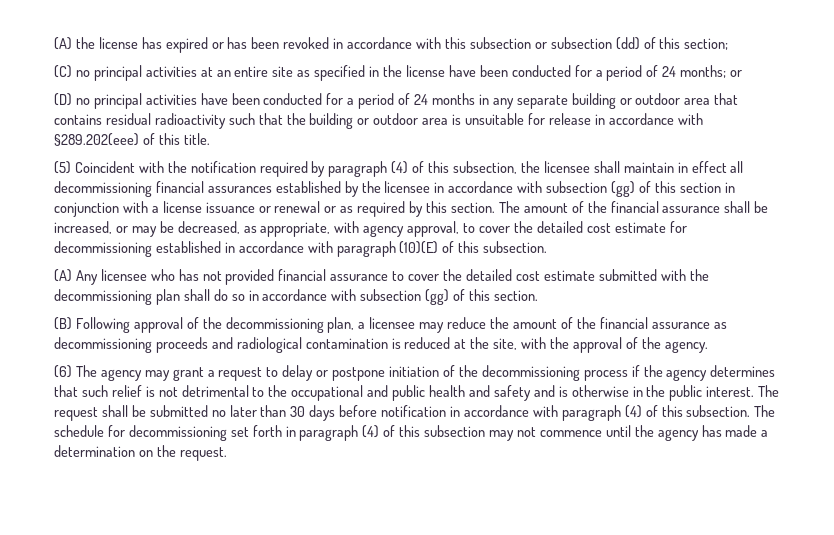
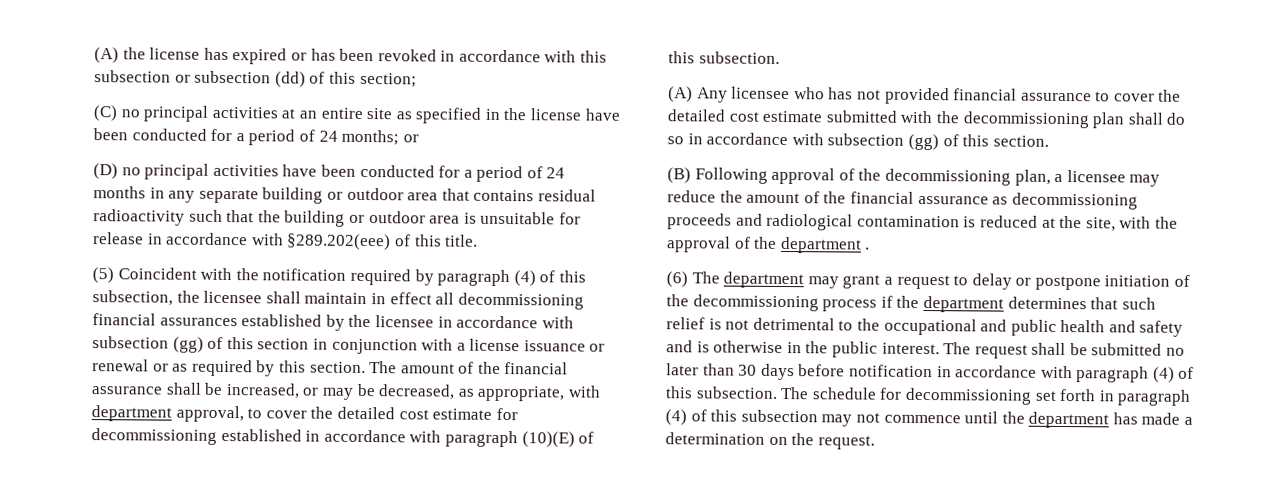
[363,225,405,237] agency -> [91,405,172,422] department
[664,341,708,353] agency. -> [779,236,871,254] department .
[100,369,142,381] agency -> [723,271,805,289] department
[666,369,708,381] agency -> [922,295,1004,313] department
[657,429,699,441] agency -> [1028,411,1110,429] department

